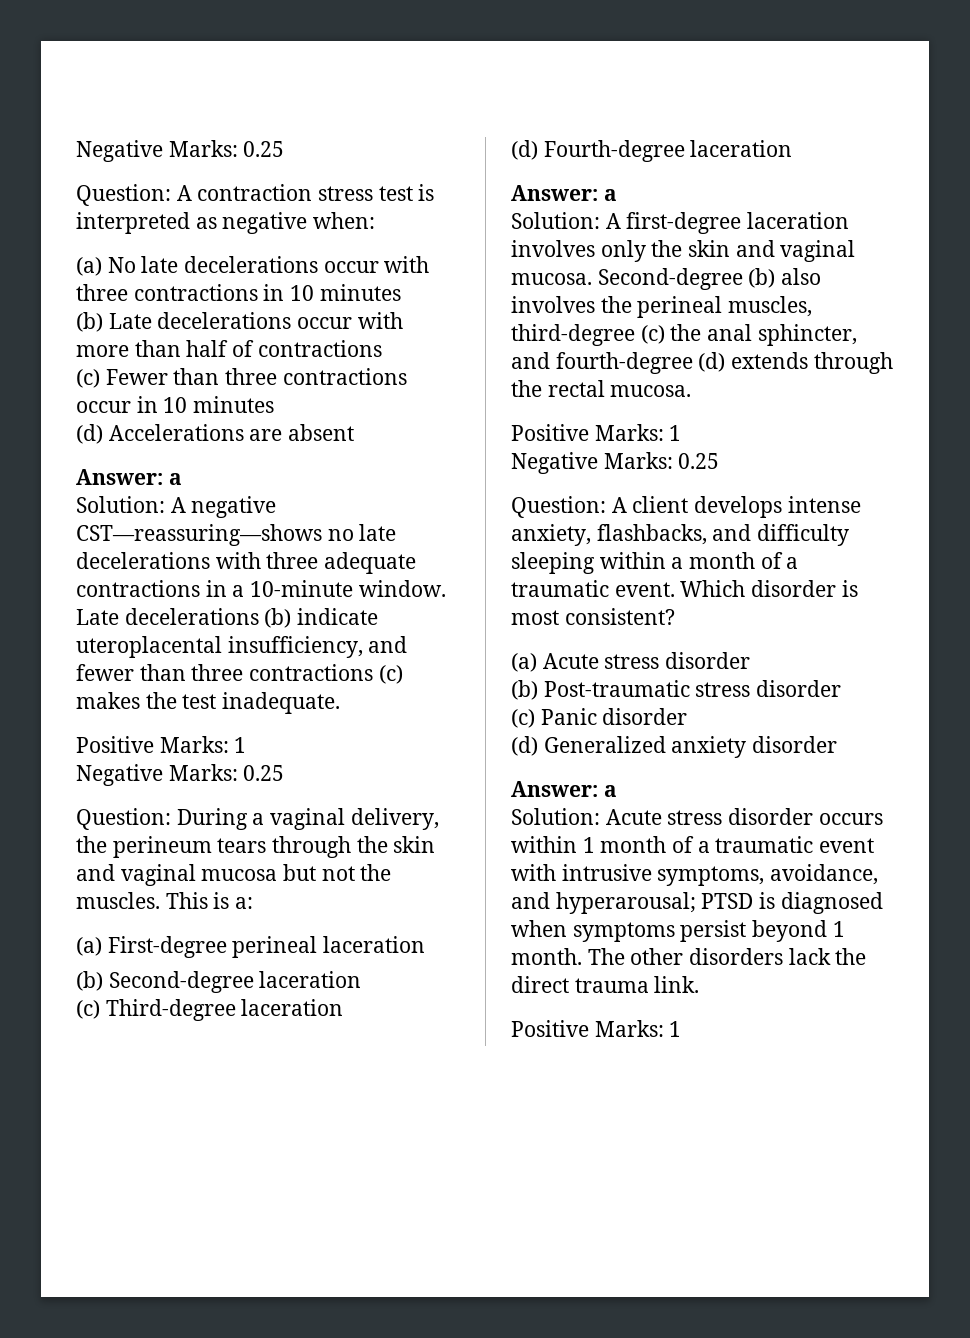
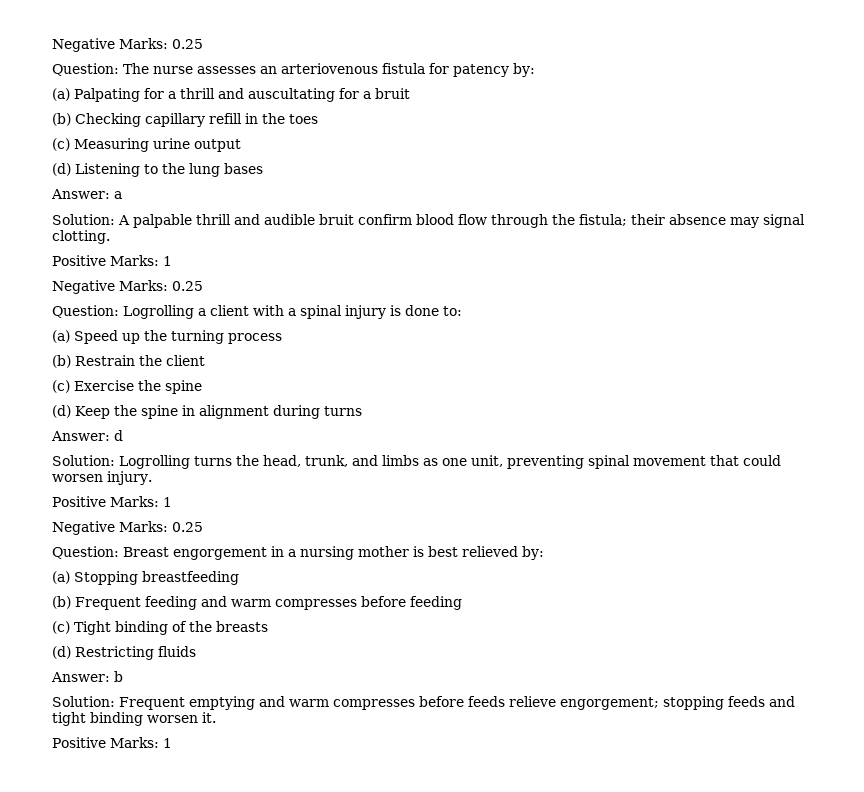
[76,140,285,162] [76,184,435,206] [76,212,376,234] [76,256,430,276] [76,284,401,301] [76,312,403,332] [76,340,382,357] [76,368,407,388] [76,396,275,413] [76,424,355,444] [76,469,182,485] [76,496,277,518] [76,524,397,546] [76,552,417,574] [76,580,446,597] [76,608,379,628] [76,636,408,658] [76,664,403,684] [76,692,341,714] [76,736,247,753] [76,764,285,786] [76,808,439,830] [76,836,436,858] [76,864,392,886] [76,892,254,909] [76,936,426,958] [76,971,362,993] [76,999,344,1021] [511,140,793,162] [511,185,617,201] [511,212,850,234] [511,240,856,262] [511,268,822,290] [511,296,813,318] [511,324,857,346] [511,352,893,374] [511,380,692,397] [511,424,682,441] [511,452,720,474] [511,496,861,518] [511,524,850,546] [511,552,799,574] [511,580,858,597] [511,608,675,625] [511,652,751,672] [511,680,842,700] [511,708,688,728] [511,736,838,758] [511,781,617,797] [511,808,883,825] [511,836,875,853] [511,864,879,886] [511,892,883,914] [511,920,845,942] [511,948,867,965] [511,976,700,993] Negative Marks: 0.25 // Question: A contraction stress test is interpreted as negative when: // (a) No late decelerations occur with three contractions in 10 minutes // (b) Late decelerations occur with more than half of contractions // (c) Fewer than three contractions occur in 10 minutes // (d) Accelerations are absent // Answer: a // Solution: A negative CST—reassuring—shows no late decelerations with three adequate contractions in a 10-minute window. Late decelerations (b) indicate uteroplacental insufficiency, and fewer than three contractions (c) makes the test inadequate. // Positive Marks: 1 // Negative Marks: 0.25 // Question: During a vaginal delivery, the perineum tears through the skin and vaginal mucosa but not the muscles. This is a: // (a) First-degree perineal laceration // (b) Second-degree laceration // (c) Third-degree laceration // (d) Fourth-degree laceration // Answer: a // Solution: A first-degree laceration involves only the skin and vaginal mucosa. Second-degree (b) also involves the perineal muscles, third-degree (c) the anal sphincter, and fourth-degree (d) extends through the rectal mucosa. // Positive Marks: 1 // Negative Marks: 0.25 // Question: A client develops intense anxiety, flashbacks, and difficulty sleeping within a month of a traumatic event. Which disorder is most consistent? // (a) Acute stress disorder // (b) Post-traumatic stress disorder // (c) Panic disorder // (d) Generalized anxiety disorder // Answer: a // Solution: Acute stress disorder occurs within 1 month of a traumatic event with intrusive symptoms, avoidance, and hyperarousal; PTSD is diagnosed when symptoms persist beyond 1 month. The other disorders lack the direct trauma link. -> [52,38,203,52] [52,63,535,77] [52,88,410,102] [52,113,318,127] [52,138,241,152] [52,163,263,177] [51,189,122,199] [52,214,805,228] [52,230,110,244] [52,255,172,266] [52,280,203,294] [52,305,462,319] [52,330,282,344] [52,355,205,368] [52,380,202,394] [52,405,362,419] [51,430,123,441] [52,455,781,469] [52,471,152,485] [52,496,172,507] [52,521,203,535] [52,546,544,560] [52,571,239,585] [52,596,462,610] [52,621,268,635] [52,646,196,660] [51,671,123,682] [52,696,795,710] [52,712,216,726] Negative Marks: 0.25 // Question: The nurse assesses an arteriovenous fistula for patency by: // (a) Palpating for a thrill and auscultating for a bruit // (b) Checking capillary refill in the toes // (c) Measuring urine output // (d) Listening to the lung bases // Answer: a // Solution: A palpable thrill and audible bruit confirm blood flow through the fistula; their absence may signal clotting. // Positive Marks: 1 // Negative Marks: 0.25 // Question: Logrolling a client with a spinal injury is done to: // (a) Speed up the turning process // (b) Restrain the client // (c) Exercise the spine // (d) Keep the spine in alignment during turns // Answer: d // Solution: Logrolling turns the head, trunk, and limbs as one unit, preventing spinal movement that could worsen injury. // Positive Marks: 1 // Negative Marks: 0.25 // Question: Breast engorgement in a nursing mother is best relieved by: // (a) Stopping breastfeeding // (b) Frequent feeding and warm compresses before feeding // (c) Tight binding of the breasts // (d) Restricting fluids // Answer: b // Solution: Frequent emptying and warm compresses before feeds relieve engorgement; stopping feeds and tight binding worsen it.

